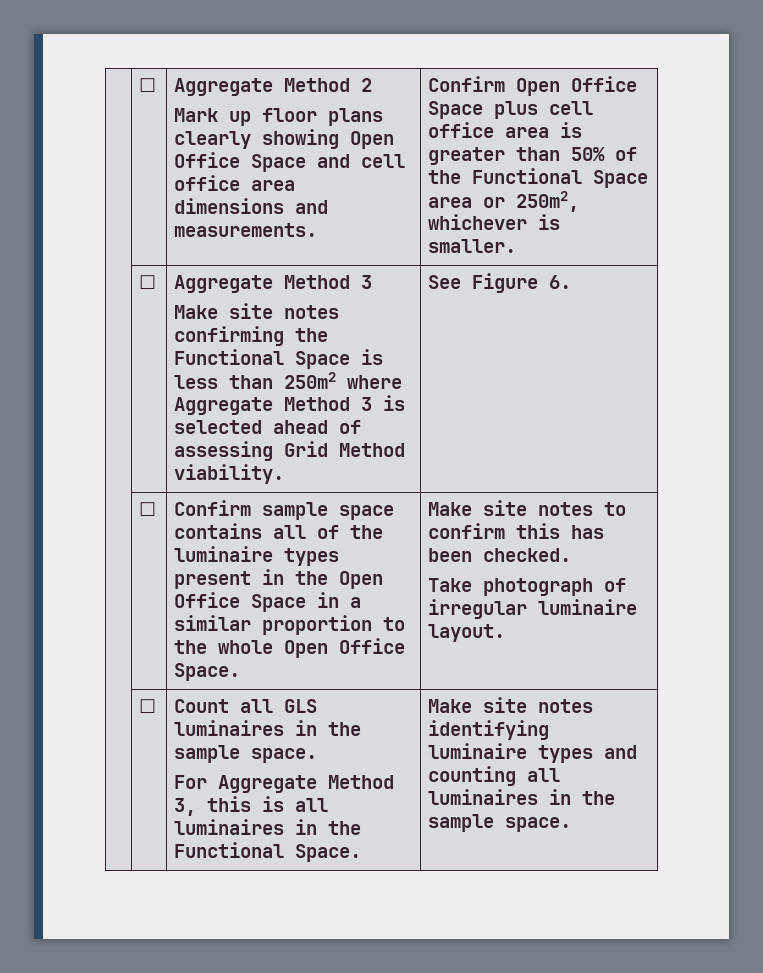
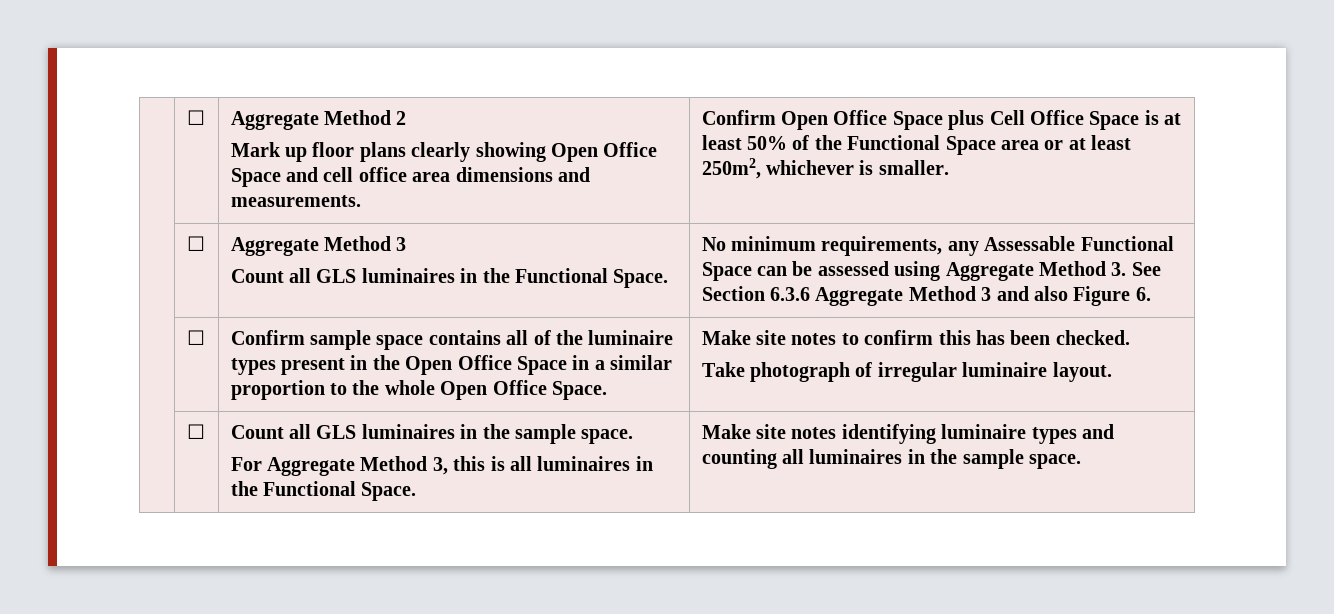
[549,101,594,115] [428,122,583,138] [428,147,561,165] cell office area is greater than -> [989,110,1182,130] [701,135,742,150] Cell Office Space is at least
(506, 202) none -> [1068,135,1132,150] at least
[174,303,340,319] [174,326,329,346] [174,349,384,369] [174,372,403,389] [174,395,406,415] [174,420,362,434] [174,441,406,461] [174,464,285,484] [428,275,462,289] Make site notes confirming the Functional Space is less than 250m2 where Aggregate Method 3 is selected ahead of assessing Grid Method viability. | See -> [230,268,669,288] [701,236,1174,256] [701,261,1161,281] [701,286,1068,306] Count all GLS luminaires in the Functional Space. | No minimum requirements, any Assessable Functional Space can be assessed using Aggregate Method 3. See Section 6.3.6 Aggregate Method 3 and also

